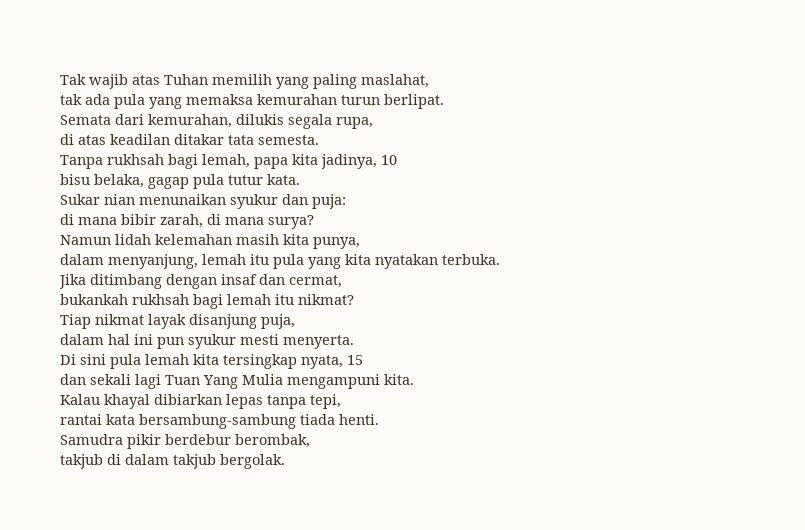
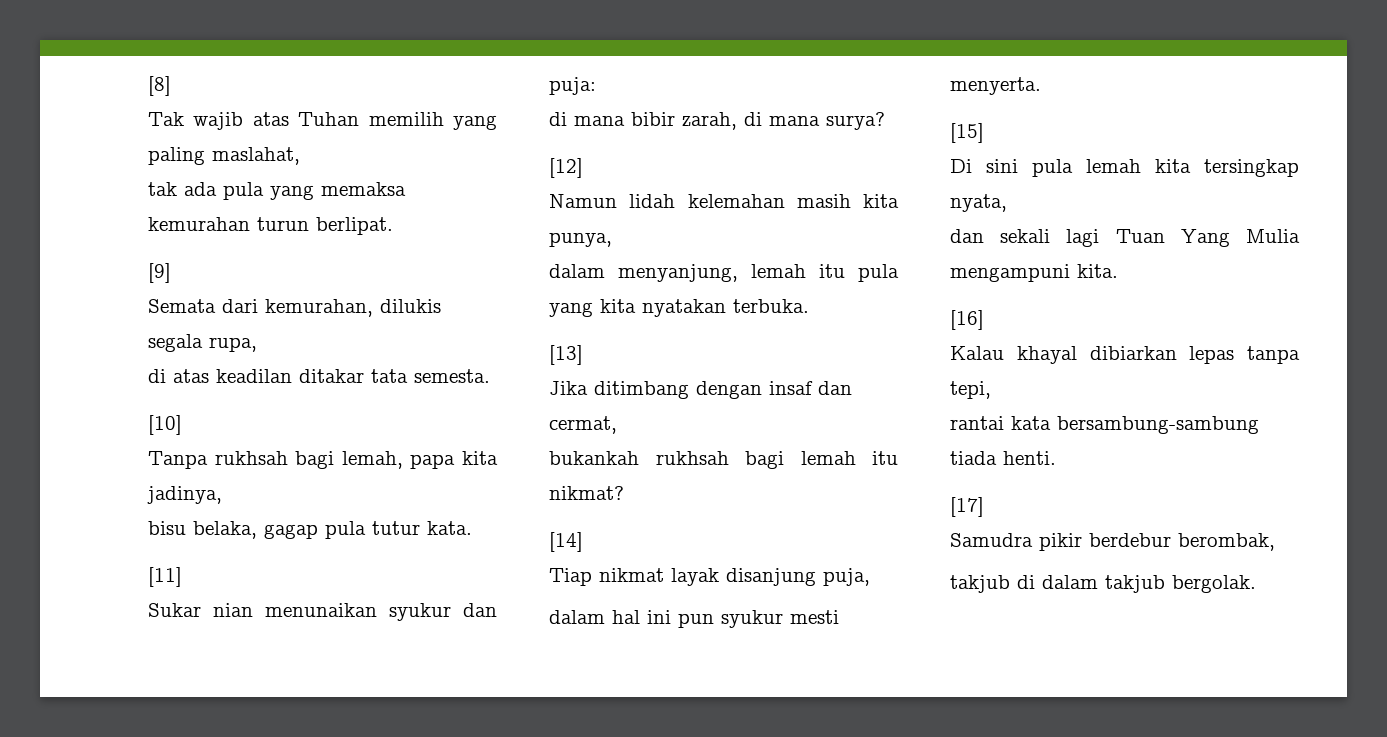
(60, 79) none -> [148,76,171,96] [8] //
(444, 101) none -> [148,263,171,283] // [9]
(319, 140) none -> [148,415,182,435] // [10]
[381,155,397,165] 10 -> (222, 495) none
(300, 179) none -> [148,567,182,587] // [11]
(314, 222) none -> [549,158,583,178] // [12]
(500, 259) none -> [549,345,583,365] // [13]
(354, 299) none -> [549,532,583,552] // [14]
(354, 342) none -> [950,123,984,143] // [15]
[347,355,363,365] 15 -> (1007, 203) none
(414, 379) none -> [950,310,984,330] // [16]
(379, 419) none -> [950,497,984,517] // [17]

